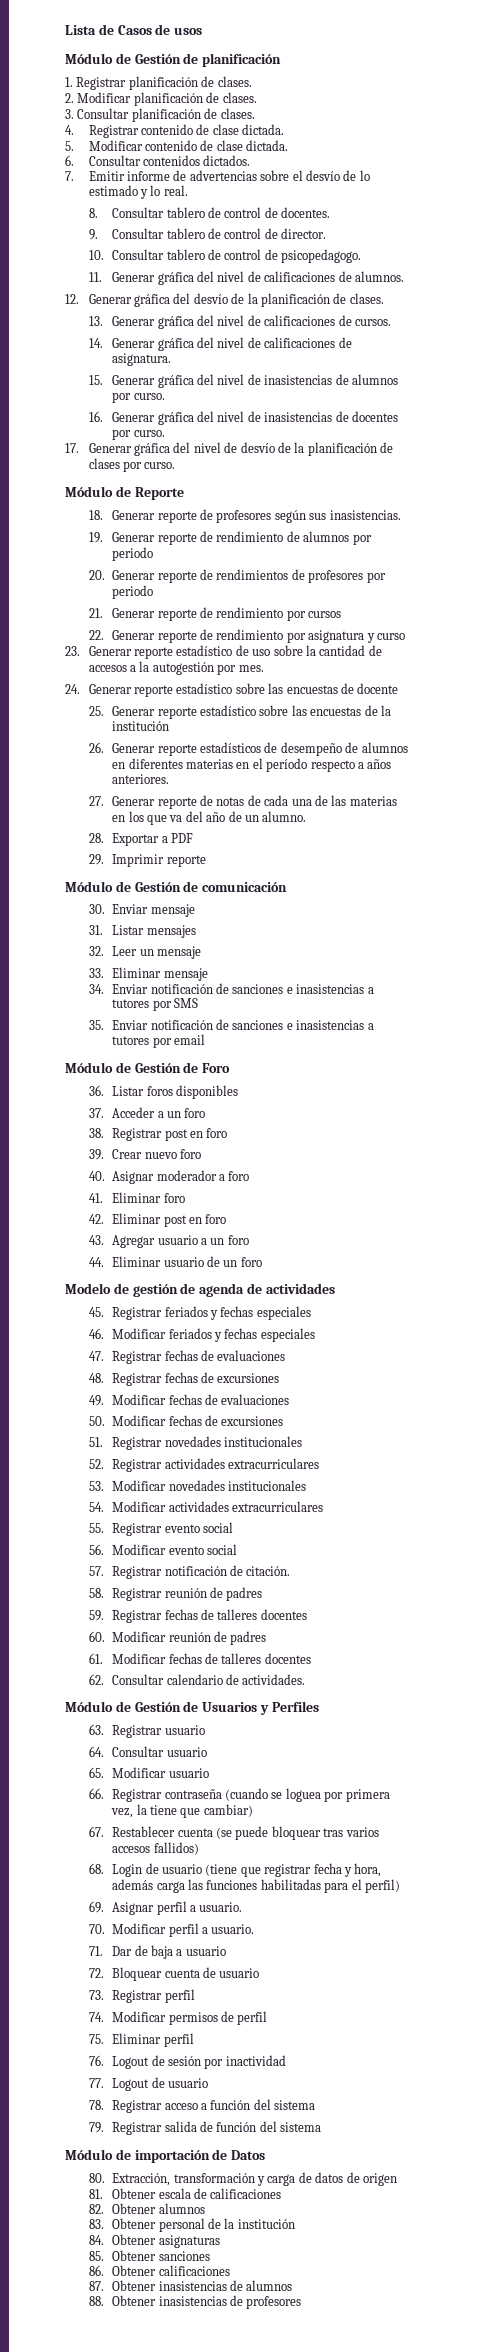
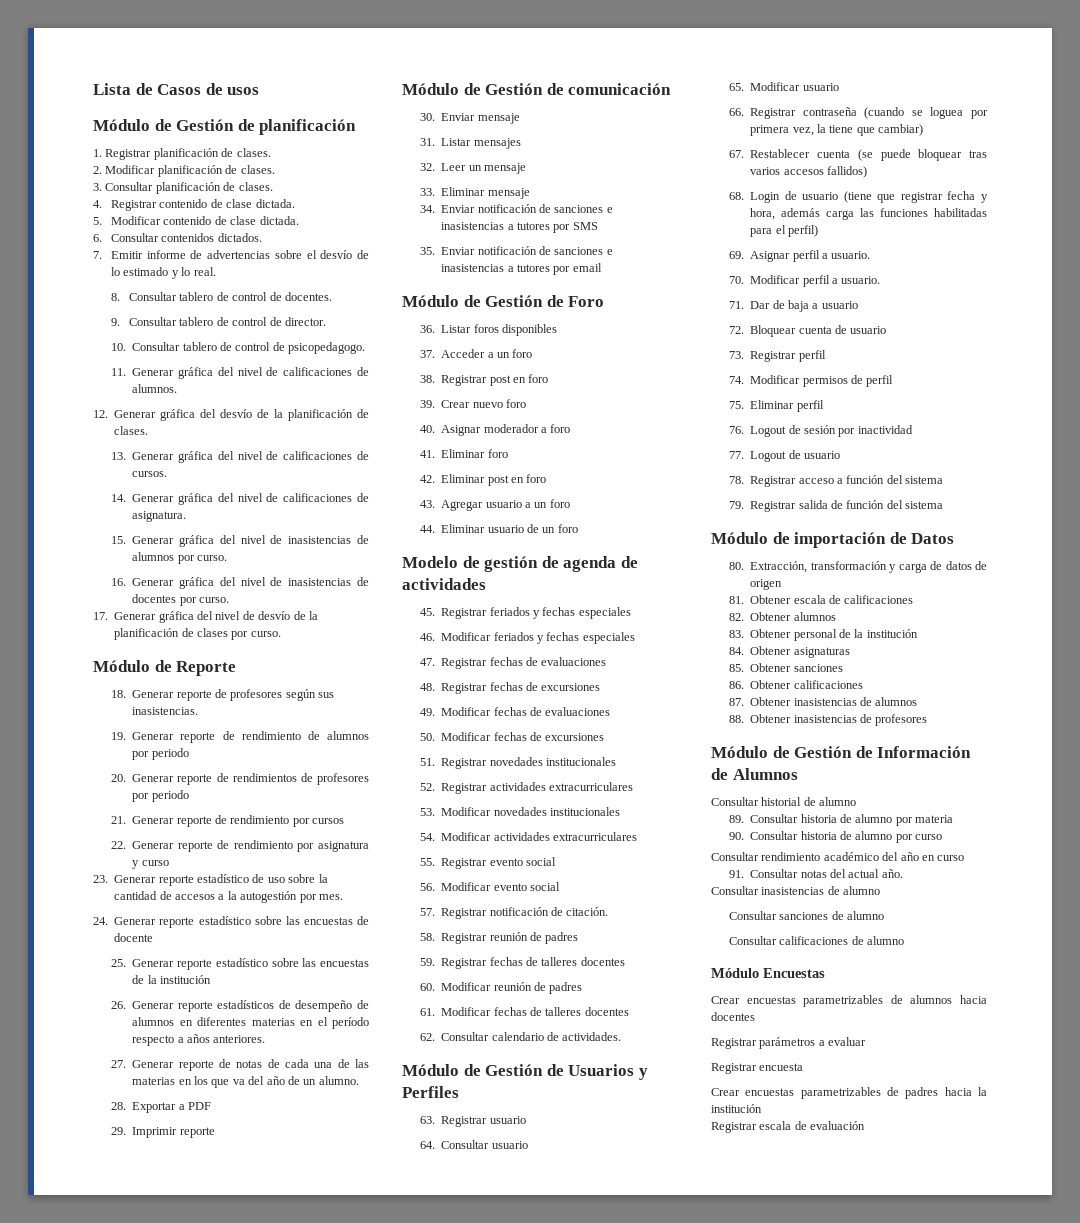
(302, 2302) none -> [711,746,972,758] [711,768,798,780] [711,797,857,806] [729,814,954,826] [729,831,943,843] [711,852,965,861] [729,869,903,878] [711,886,881,895] [729,911,885,920] [729,936,905,945] [711,968,825,978] [711,995,987,1007] [711,1012,755,1021] [711,1037,867,1049] [711,1063,804,1074] [711,1087,987,1099] [711,1104,762,1113] [711,1121,866,1133] // Módulo de Gestión de Información de Alumnos // Consultar historial de alumno // 89. Consultar historia de alumno por materia // 90. Consultar historia de alumno por curso // Consultar rendimiento académico del año en curso // 91. Consultar notas del actual año. // Consultar inasistencias de alumno // Consultar sanciones de alumno // Consultar calificaciones de alumno // Módulo Encuestas // Crear encuestas parametrizables de alumnos hacia docentes // Registrar parámetros a evaluar // Registrar encuesta // Crear encuestas parametrizables de padres hacia la institución // Registrar escala de evaluación

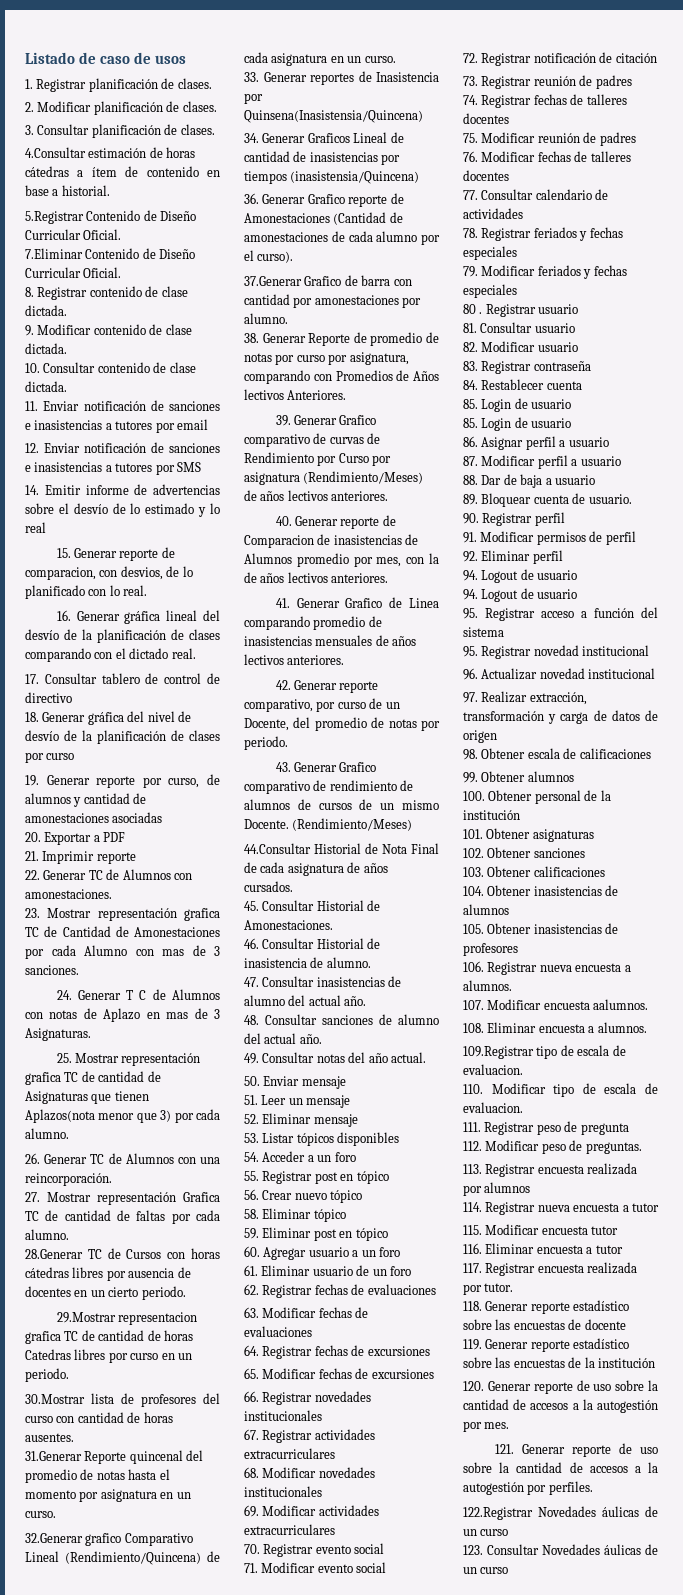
[93,83,202,95] Lista de Casos -> [25,52,130,64] Listado de caso
[93,119,357,135] // Módulo de Gestión de planificación -> (186, 59) none
[93,200,102,208] 4. -> [25,147,196,158] [25,166,221,177] [25,185,110,196] [25,210,197,224] [25,229,122,240] [25,248,196,259] [25,267,122,278] [25,287,34,297] 4.Consultar estimación de horas cátedras a ítem de contenido en base a historial. // 5.Registrar Contenido de Diseño Curricular Oficial. // 7.Eliminar Contenido de Diseño Curricular Oficial. // 8.
[93,217,102,225] 5. -> [25,325,34,336] 9.
[93,233,262,242] [93,251,102,259] 6. Consultar contenidos dictados. // 7. -> [25,362,196,373] [25,381,67,392] [25,400,220,411] [25,419,208,433] [25,442,220,453] [25,462,201,475] [25,485,39,495] 10. Consultar contenido de clase dictada. // 11. Enviar notificación de sanciones e inasistencias a tutores por email // 12. Enviar notificación de sanciones e inasistencias a tutores por SMS // 14.
[193,267,216,276] [111,292,332,301] [111,317,326,326] [111,342,366,354] [111,367,369,379] [132,384,178,393] [93,409,196,421] real. // 8. Consultar tablero de control de docentes. // 9. Consultar tablero de control de director. // 10. Consultar tablero de control de psicopedagogo. // 11. Generar gráfica del nivel de calificaciones de alumnos. // 12. Generar gráfica -> [25,522,46,533] [56,547,175,561] [25,566,193,580] [25,585,148,599] [56,610,198,624] real // 15. Generar reporte de comparacion, con desvios, de lo planificado con lo real. // 16. Generar gráfica lineal
[114,426,149,435] [111,451,369,463] [132,471,168,477] [111,493,369,505] [132,511,187,522] [111,535,369,547] [132,552,228,564] [111,577,369,589] [132,594,230,606] [93,612,108,620] clases. // 13. Generar gráfica del nivel de calificaciones de cursos. // 14. Generar gráfica del nivel de calificaciones de asignatura. // 15. Generar gráfica del nivel de inasistencias de alumnos por curso. // 16. Generar gráfica del nivel de inasistencias de docentes por curso. // 17. -> [189,629,220,640] [25,648,196,662] [25,673,220,684] [25,692,72,703] [25,712,39,722] clases comparando con el dictado real. // 17. Consultar tablero de control de directivo // 18.
[250,631,281,637] [93,660,237,676] [111,689,335,701] [132,707,199,715] [111,731,369,743] [132,748,189,760] [111,773,369,785] [132,790,189,802] [111,815,345,827] [111,840,369,852] [132,860,169,869] [93,874,249,886] curso. // Módulo de Reporte // 18. Generar reporte de profesores según sus inasistencias. // 19. Generar reporte de rendimiento de alumnos por periodo // 20. Generar reporte de rendimientos de profesores por periodo // 21. Generar reporte de rendimiento por cursos // 22. Generar reporte de rendimiento por asignatura y curso // 23. Generar reporte estadístico -> [46,753,75,760] [25,774,220,788] [25,793,147,807] [25,812,163,823] [25,832,126,845] [25,851,136,864] [25,869,192,880] [25,889,112,899] [25,908,221,921] [25,926,220,937] [25,945,220,959] [25,965,79,975] [56,989,220,1000] [25,1008,220,1022] [25,1028,91,1041] [56,1053,201,1066] [25,1071,161,1085] [25,1091,149,1104] [25,1109,221,1123] [25,1128,69,1139] [25,1153,220,1164] [25,1173,112,1186] [25,1192,220,1205] [25,1210,220,1224] [25,1229,69,1240] [25,1248,220,1259] [25,1267,191,1281] [25,1286,186,1300] [56,1312,198,1325] [25,1330,193,1344] [25,1349,192,1363] [25,1368,69,1382] [25,1393,220,1407] [25,1412,173,1423] [25,1433,74,1442] [25,1450,204,1464] [25,1469,170,1483] [25,1489,191,1502] [25,1511,56,1518] [25,1533,193,1546] [25,1551,220,1565] [244,52,396,66] [244,71,439,85] [244,93,263,104] [244,110,423,123] [244,132,404,143] [244,151,401,165] [244,171,420,184] [244,193,404,207] [244,212,403,225] [244,231,440,245] [244,250,294,263] [244,275,412,286] [244,294,422,308] [244,313,288,324] [244,332,439,346] [244,352,409,365] [244,370,439,384] [244,389,347,400] [275,415,377,426] [244,433,381,447] [244,452,392,466] [244,471,424,485] [244,490,389,501] [275,515,396,529] [244,534,419,548] [244,553,439,567] [244,572,389,583] [275,597,439,608] [244,616,382,630] [244,635,417,646] [244,654,345,665] [275,680,379,693] [244,698,400,712] [244,717,440,731] [244,736,288,750] [275,762,377,772] [244,780,414,794] [244,799,439,810] [244,818,413,831] [244,843,439,854] [244,862,388,876] [244,881,293,892] [244,900,381,911] [244,920,333,930] [244,938,381,949] [244,957,371,968] [244,976,402,987] [244,995,367,1006] [244,1014,439,1025] [244,1033,322,1044] [244,1052,426,1064] [244,1076,346,1089] [244,1095,351,1108] [244,1113,358,1127] [244,1132,400,1146] [244,1151,356,1162] [244,1171,389,1184] [244,1189,363,1203] [244,1208,346,1222] [244,1227,388,1241] [244,1246,400,1260] [244,1265,411,1276] [244,1284,436,1298] [244,1307,369,1318] [244,1326,312,1337] [244,1345,430,1359] [244,1368,434,1379] [244,1391,371,1405] [244,1410,322,1421] [244,1429,375,1443] [244,1448,335,1459] [244,1467,375,1478] [244,1486,322,1497] [244,1505,379,1517] [244,1524,335,1535] [244,1543,385,1557] [244,1562,387,1573] [463,52,657,66] [463,75,632,89] [463,94,627,108] [463,113,509,124] [463,132,636,146] [463,151,631,162] [463,170,509,181] [463,189,609,200] [463,208,523,219] [463,227,623,241] [463,246,517,260] [463,265,627,279] [463,284,517,298] [463,304,579,317] [463,322,575,333] [463,341,578,352] [463,361,591,374] [463,379,582,390] [463,398,572,412] [463,417,572,431] [463,436,609,450] [463,455,621,469] [463,474,595,488] [463,493,632,507] [463,512,565,526] [463,531,636,545] [463,550,563,564] [463,569,578,583] [463,588,578,602] [463,607,658,621] [463,627,504,637] [463,645,650,659] [463,668,656,680] [463,691,587,705] [463,710,658,724] [463,730,497,743] [463,748,651,760] [463,771,574,783] [463,790,611,804] [463,810,520,820] [463,828,594,842] [463,847,585,858] [463,866,605,877] [463,885,619,896] [463,904,509,915] [463,923,619,934] [463,943,518,956] [463,961,631,975] [463,980,512,991] [463,999,649,1010] [463,1022,647,1033] [463,1045,626,1059] [463,1064,523,1075] [463,1083,658,1097] [463,1102,523,1113] [463,1121,629,1135] [463,1140,642,1154] [463,1163,638,1177] [463,1182,531,1196] [463,1202,659,1215] [463,1224,619,1235] [463,1243,623,1254] [463,1262,638,1276] [463,1283,514,1295] [463,1300,630,1314] [463,1319,626,1330] [463,1338,630,1352] [463,1357,655,1368] [463,1381,573,1394] curso // 19. Generar reporte por curso, de alumnos y cantidad de amonestaciones asociadas // 20. Exportar a PDF // 21. Imprimir reporte // 22. Generar TC de Alumnos con amonestaciones. // 23. Mostrar representación grafica TC de Cantidad de Amonestaciones por cada Alumno con mas de 3 sanciones. // 24. Generar T C de Alumnos con notas de Aplazo en mas de 3 Asignaturas. // 25. Mostrar representación grafica TC de cantidad de Asignaturas que tienen Aplazos(nota menor que 3) por cada alumno. // 26. Generar TC de Alumnos con una reincorporación. // 27. Mostrar representación Grafica TC de cantidad de faltas por cada alumno. // 28.Generar TC de Cursos con horas cátedras libres por ausencia de docentes en un cierto periodo. // 29.Mostrar representacion grafica TC de cantidad de horas Catedras libres por curso en un periodo. // 30.Mostrar lista de profesores del curso con cantidad de horas ausentes. // 31.Generar Reporte quincenal del promedio de notas hasta el momento por asignatura en un curso. // 32.Generar grafico Comparativo Lineal (Rendimiento/Quincena) de cada asignatura en un curso. // 33. Generar reportes de Inasistencia por Quinsena(Inasistensia/Quincena) // 34. Generar Graficos Lineal de cantidad de inasistencias por tiempos (inasistensia/Quincena) // 36. Generar Grafico reporte de Amonestaciones (Cantidad de amonestaciones de cada alumno por el curso). // 37.Generar Grafico de barra con cantidad por amonestaciones por alumno. // 38. Generar Reporte de promedio de notas por curso por asignatura, comparando con Promedios de Años lectivos Anteriores. // 39. Generar Grafico comparativo de curvas de Rendimiento por Curso por asignatura (Rendimiento/Meses) de años lectivos anteriores. // 40. Generar reporte de Comparacion de inasistencias de Alumnos promedio por mes, con la de años lectivos anteriores. // 41. Generar Grafico de Linea comparando promedio de inasistencias mensuales de años lectivos anteriores. // 42. Generar reporte comparativo, por curso de un Docente, del promedio de notas por periodo. // 43. Generar Grafico comparativo de rendimiento de alumnos de cursos de un mismo Docente. (Rendimiento/Meses) // 44.Consultar Historial de Nota Final de cada asignatura de años cursados. // 45. Consultar Historial de Amonestaciones. // 46. Consultar Historial de inasistencia de alumno. // 47. Consultar inasistencias de alumno del actual año. // 48. Consultar sanciones de alumno del actual año. // 49. Consultar notas del año actual. // 50. Enviar mensaje // 51. Leer un mensaje // 52. Eliminar mensaje // 53. Listar tópicos disponibles // 54. Acceder a un foro // 55. Registrar post en tópico // 56. Crear nuevo tópico // 58. Eliminar tópico // 59. Eliminar post en tópico // 60. Agregar usuario a un foro // 61. Eliminar usuario de un foro // 62. Registrar fechas de evaluaciones // 63. Modificar fechas de evaluaciones // 64. Registrar fechas de excursiones // 65. Modificar fechas de excursiones // 66. Registrar novedades institucionales // 67. Registrar actividades extracurriculares // 68. Modificar novedades institucionales // 69. Modificar actividades extracurriculares // 70. Registrar evento social // 71. Modificar evento social // 72. Registrar notificación de citación // 73. Registrar reunión de padres // 74. Registrar fechas de talleres docentes // 75. Modificar reunión de padres // 76. Modificar fechas de talleres docentes // 77. Consultar calendario de actividades // 78. Registrar feriados y fechas especiales // 79. Modificar feriados y fechas especiales // 80 . Registrar usuario // 81. Consultar usuario // 82. Modificar usuario // 83. Registrar contraseña // 84. Restablecer cuenta // 85. Login de usuario // 85. Login de usuario // 86. Asignar perfil a usuario // 87. Modificar perfil a usuario // 88. Dar de baja a usuario // 89. Bloquear cuenta de usuario. // 90. Registrar perfil // 91. Modificar permisos de perfil // 92. Eliminar perfil // 94. Logout de usuario // 94. Logout de usuario // 95. Registrar acceso a función del sistema // 95. Registrar novedad institucional // 96. Actualizar novedad institucional // 97. Realizar extracción, transformación y carga de datos de origen // 98. Obtener escala de calificaciones // 99. Obtener alumnos // 100. Obtener personal de la institución // 101. Obtener asignaturas // 102. Obtener sanciones // 103. Obtener calificaciones // 104. Obtener inasistencias de alumnos // 105. Obtener inasistencias de profesores // 106. Registrar nueva encuesta a alumnos. // 107. Modificar encuesta aalumnos. // 108. Eliminar encuesta a alumnos. // 109.Registrar tipo de escala de evaluacion. // 110. Modificar tipo de escala de evaluacion. // 111. Registrar peso de pregunta // 112. Modificar peso de preguntas. // 113. Registrar encuesta realizada por alumnos // 114. Registrar nueva encuesta a tutor // 115. Modificar encuesta tutor // 116. Eliminar encuesta a tutor // 117. Registrar encuesta realizada por tutor. // 118. Generar reporte estadístico sobre las encuestas de docente // 119. Generar reporte estadístico sobre las encuestas de la institución // 120. Generar reporte
[93,916,369,928] [114,933,154,942] [111,958,369,970] [132,975,212,984] [111,1000,369,1012] [132,1017,369,1029] [132,1034,266,1046] [111,1059,369,1071] [132,1076,359,1088] [111,1102,212,1113] [111,1127,215,1138] [402,83,672,95] [420,113,520,124] [420,138,521,149] [420,163,527,174] [420,187,530,199] [420,204,613,213] [441,222,598,233] [420,246,613,255] [441,263,602,275] [402,295,605,307] [420,324,558,336] [420,349,533,358] [420,374,549,386] [420,399,527,408] [420,424,571,436] [420,449,508,458] [420,474,547,486] [420,499,570,511] [420,524,578,533] [402,556,638,572] [402,578,486,590] [420,607,631,619] [420,632,635,644] [420,657,607,669] [420,682,601,694] [420,707,611,716] [420,732,605,741] [420,757,617,769] [420,782,634,794] [420,807,621,816] [420,832,638,841] [420,857,557,869] [420,882,561,891] [420,907,609,919] [420,932,579,944] [420,957,625,969] [420,982,583,994] [420,1007,629,1016] [420,1032,622,1041] [402,1064,648,1080] [402,1086,459,1098] [420,1116,526,1127] [420,1140,528,1149] [729,82,839,91] [729,107,988,119] [750,124,924,136] [729,149,987,161] [750,166,868,178] [729,191,988,203] [750,208,987,220] [750,225,819,237] [729,250,871,262] [729,275,881,287] [729,300,858,312] [729,325,887,337] [729,350,826,362] [729,375,894,387] [729,400,824,412] [729,425,913,437] [729,450,841,462] [729,475,944,487] [729,500,944,512] [711,532,955,548] [729,561,987,573] [750,579,783,590] [729,595,914,604] [729,612,836,621] [729,629,918,641] [729,646,850,658] [729,663,843,672] [729,680,863,689] [729,697,918,706] [729,714,928,726] [711,746,972,758] [711,768,798,780] [711,797,857,806] [729,814,954,826] [729,831,943,843] [711,852,965,861] [729,869,903,878] [711,886,881,895] [729,911,885,920] [729,936,905,945] [711,968,825,978] [711,995,987,1007] [711,1012,755,1021] [711,1037,867,1049] [711,1063,804,1074] [711,1087,987,1099] [711,1104,762,1113] [711,1121,866,1133] 24. Generar reporte estadístico sobre las encuestas de docente // 25. Generar reporte estadístico sobre las encuestas de la institución // 26. Generar reporte estadísticos de desempeño de alumnos en diferentes materias en el período respecto a años anteriores. // 27. Generar reporte de notas de cada una de las materias en los que va del año de un alumno. // 28. Exportar a PDF // 29. Imprimir reporte // Módulo de Gestión de comunicación // 30. Enviar mensaje // 31. Listar mensajes // 32. Leer un mensaje // 33. Eliminar mensaje // 34. Enviar notificación de sanciones e inasistencias a tutores por SMS // 35. Enviar notificación de sanciones e inasistencias a tutores por email // Módulo de Gestión de Foro // 36. Listar foros disponibles // 37. Acceder a un foro // 38. Registrar post en foro // 39. Crear nuevo foro // 40. Asignar moderador a foro // 41. Eliminar foro // 42. Eliminar post en foro // 43. Agregar usuario a un foro // 44. Eliminar usuario de un foro // Modelo de gestión de agenda de actividades // 45. Registrar feriados y fechas especiales // 46. Modificar feriados y fechas especiales // 47. Registrar fechas de evaluaciones // 48. Registrar fechas de excursiones // 49. Modificar fechas de evaluaciones // 50. Modificar fechas de excursiones // 51. Registrar novedades institucionales // 52. Registrar actividades extracurriculares // 53. Modificar novedades institucionales // 54. Modificar actividades extracurriculares // 55. Registrar evento social // 56. Modificar evento social // 57. Registrar notificación de citación. // 58. Registrar reunión de padres // 59. Registrar fechas de talleres docentes // 60. Modificar reunión de padres // 61. Modificar fechas de talleres docentes // 62. Consultar calendario de actividades. // Módulo de Gestión de Usuarios y Perfiles // 63. Registrar usuario // 64. Consultar usuario // 65. Modificar usuario // 66. Registrar contraseña (cuando se loguea por primera vez, la tiene que cambiar) // 67. Restablecer cuenta (se puede bloquear tras varios accesos fallidos) // 68. Login de usuario (tiene que registrar fecha y hora, además carga las funciones habilitadas para el perfil) // 69. Asignar perfil a usuario. // 70. Modificar perfil a usuario. // 71. Dar de baja a usuario // 72. Bloquear cuenta de usuario // 73. Registrar perfil // 74. Modificar permisos de perfil // 75. Eliminar perfil // 76. Logout de sesión por inactividad // 77. Logout de usuario // 78. Registrar acceso a función del sistema // 79. Registrar salida de función del sistema // Módulo de importación de Datos // 80. Extracción, transformación y carga de datos de origen // 81. Obtener escala de calificaciones // 82. Obtener alumnos // 83. Obtener personal de la institución // 84. Obtener asignaturas // 85. Obtener sanciones // 86. Obtener calificaciones // 87. Obtener inasistencias de alumnos // 88. Obtener inasistencias de profesores // Módulo de Gestión de Información de Alumnos // Consultar historial de alumno // 89. Consultar historia de alumno por materia // 90. Consultar historia de alumno por curso // Consultar rendimiento académico del año en curso // 91. Consultar notas del actual año. // Consultar inasistencias de alumno // Consultar sanciones de alumno // Consultar calificaciones de alumno // Módulo Encuestas // Crear encuestas parametrizables de alumnos hacia docentes // Registrar parámetros a evaluar // Registrar encuesta // Crear encuestas parametrizables de padres hacia la institución // Registrar escala de evaluación -> [494,1443,658,1457] [463,1462,658,1473] [463,1481,593,1495] [463,1506,658,1520] [463,1529,509,1536] [463,1544,658,1555] [463,1567,509,1574] 121. Generar reporte de uso sobre la cantidad de accesos a la autogestión por perfiles. // 122.Registrar Novedades áulicas de un curso // 123. Consultar Novedades áulicas de un curso

